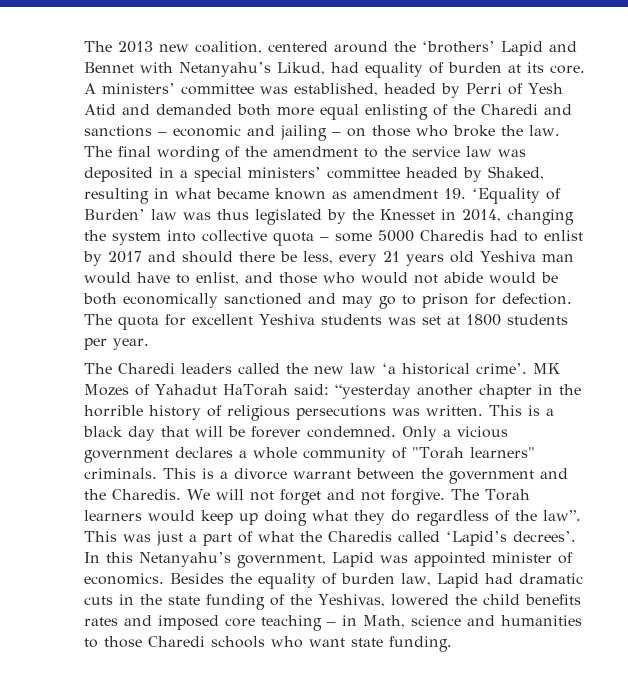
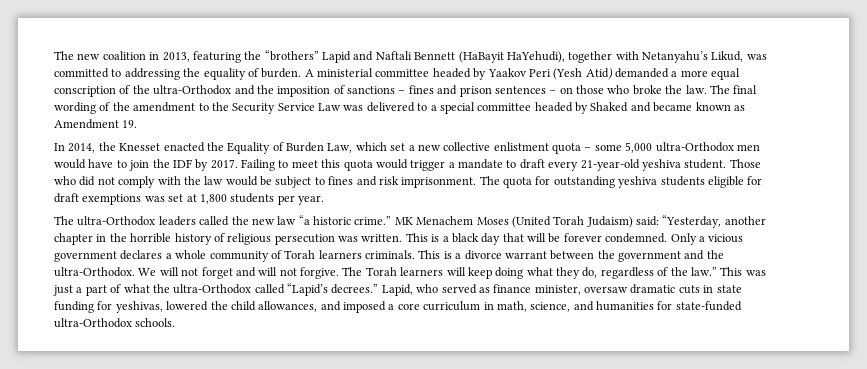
[84,41,577,56] [84,62,585,78] [84,83,563,98] [84,104,271,116] The 2013 new coalition, centered around the ‘brothers’ Lapid and Bennet with Netanyahu’s Likud, had equality of burden at its core. A ministers’ committee was established, headed by Perri of Yesh Atid and demanded both -> [54,50,767,63] [54,68,678,80] The new coalition in 2013, featuring the “brothers” Lapid and Naftali Bennett (HaBayit HaYehudi), together with Netanyahu’s Likud, was committed to addressing the equality of burden. A ministerial committee headed by Yaakov Peri (Yesh Atid) demanded a
[365,104,572,120] [84,125,327,141] enlisting of the Charedi and sanctions – economic and jailing -> [54,85,546,97] conscription of the ultra-Orthodox and the imposition of sanctions – fines and prison sentences
[412,146,526,157] [84,167,174,182] service law was deposited in -> [232,102,428,114] Security Service Law was delivered to
[248,166,544,182] [84,188,211,204] ministers’ committee headed by Shaked, resulting in what -> [477,102,651,114] committee headed by Shaked and
[353,188,438,199] amendment -> [54,119,119,129] Amendment
[472,188,561,204] [84,209,574,225] [84,230,583,246] [83,251,574,266] [84,272,558,285] [83,293,572,309] [84,314,382,330] ‘Equality of Burden’ law was thus legislated by the Knesset in 2014, changing the system into collective quota – some 5000 Charedis had to enlist by 2017 and should there be less, every 21 years old Yeshiva man would have to enlist, and those who would not abide would be both economically sanctioned and may go to prison for defection. The quota for excellent Yeshiva students -> [54,142,760,154] [54,159,761,171] [54,176,763,188] [54,193,142,205] // In 2014, the Knesset enacted the Equality of Burden Law, which set a new collective enlistment quota – some 5,000 ultra-Orthodox men would have to join the IDF by 2017. Failing to meet this quota would trigger a mandate to draft every 21-year-old yeshiva student. Those who did not comply with the law would be subject to fines and risk imprisonment. The quota for outstanding yeshiva students eligible for draft exemptions
[465,314,501,326] 1800 -> [199,194,227,204] 1,800
[118,363,175,374] Charedi -> [77,216,156,226] ultra-Orthodox
[382,363,560,375] [84,384,411,399] ‘a historical crime’. MK Mozes of Yahadut HaTorah said: “yesterday -> [298,215,722,228] “a historic crime.” MK Menachem Moses (United Torah Judaism) said: “Yesterday,
[296,405,386,420] persecutions -> [274,234,335,245] persecution
[412,447,535,459] "Torah learners" -> [284,250,362,259] Torah learners
[112,489,181,500] Charedis. -> [54,267,135,277] ultra-Orthodox.
(355, 494) none -> [258,267,278,276] will
[148,510,258,525] would keep up -> [446,267,492,279] will keep
[391,510,410,522] do -> [582,267,598,278] do,
[543,510,581,521] law”. -> [690,267,717,276] law.”
[328,531,576,546] [84,552,573,568] [84,573,513,589] Charedis called ‘Lapid’s decrees’. In this Netanyahu’s government, Lapid was appointed minister of economics. Besides the equality of burden law, Lapid had -> [173,283,628,296] ultra-Orthodox called “Lapid’s decrees.” Lapid, who served as finance minister, oversaw
[140,594,162,605] the -> (714, 289) none
[270,594,581,607] [84,615,582,631] [84,636,452,652] of the Yeshivas, lowered the child benefits rates and imposed core teaching – in Math, science and humanities to those Charedi schools who want state funding. -> [97,301,742,313] [54,318,176,328] for yeshivas, lowered the child allowances, and imposed a core curriculum in math, science, and humanities for state-funded ultra-Orthodox schools.

